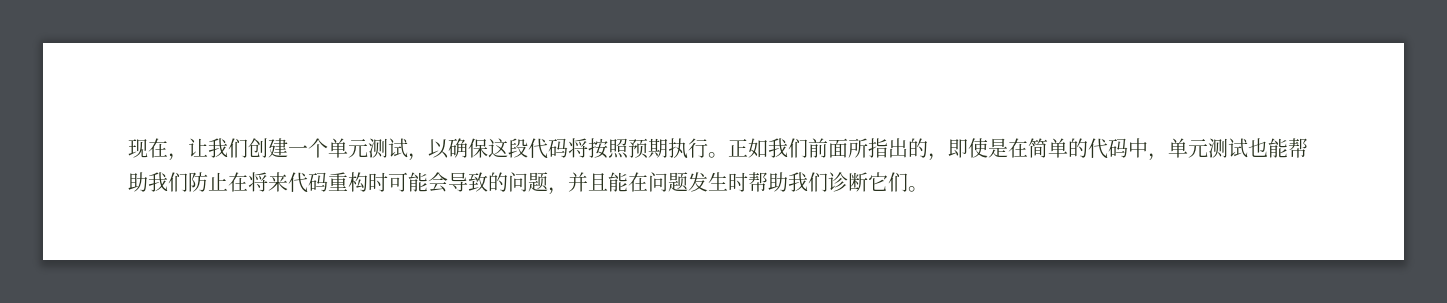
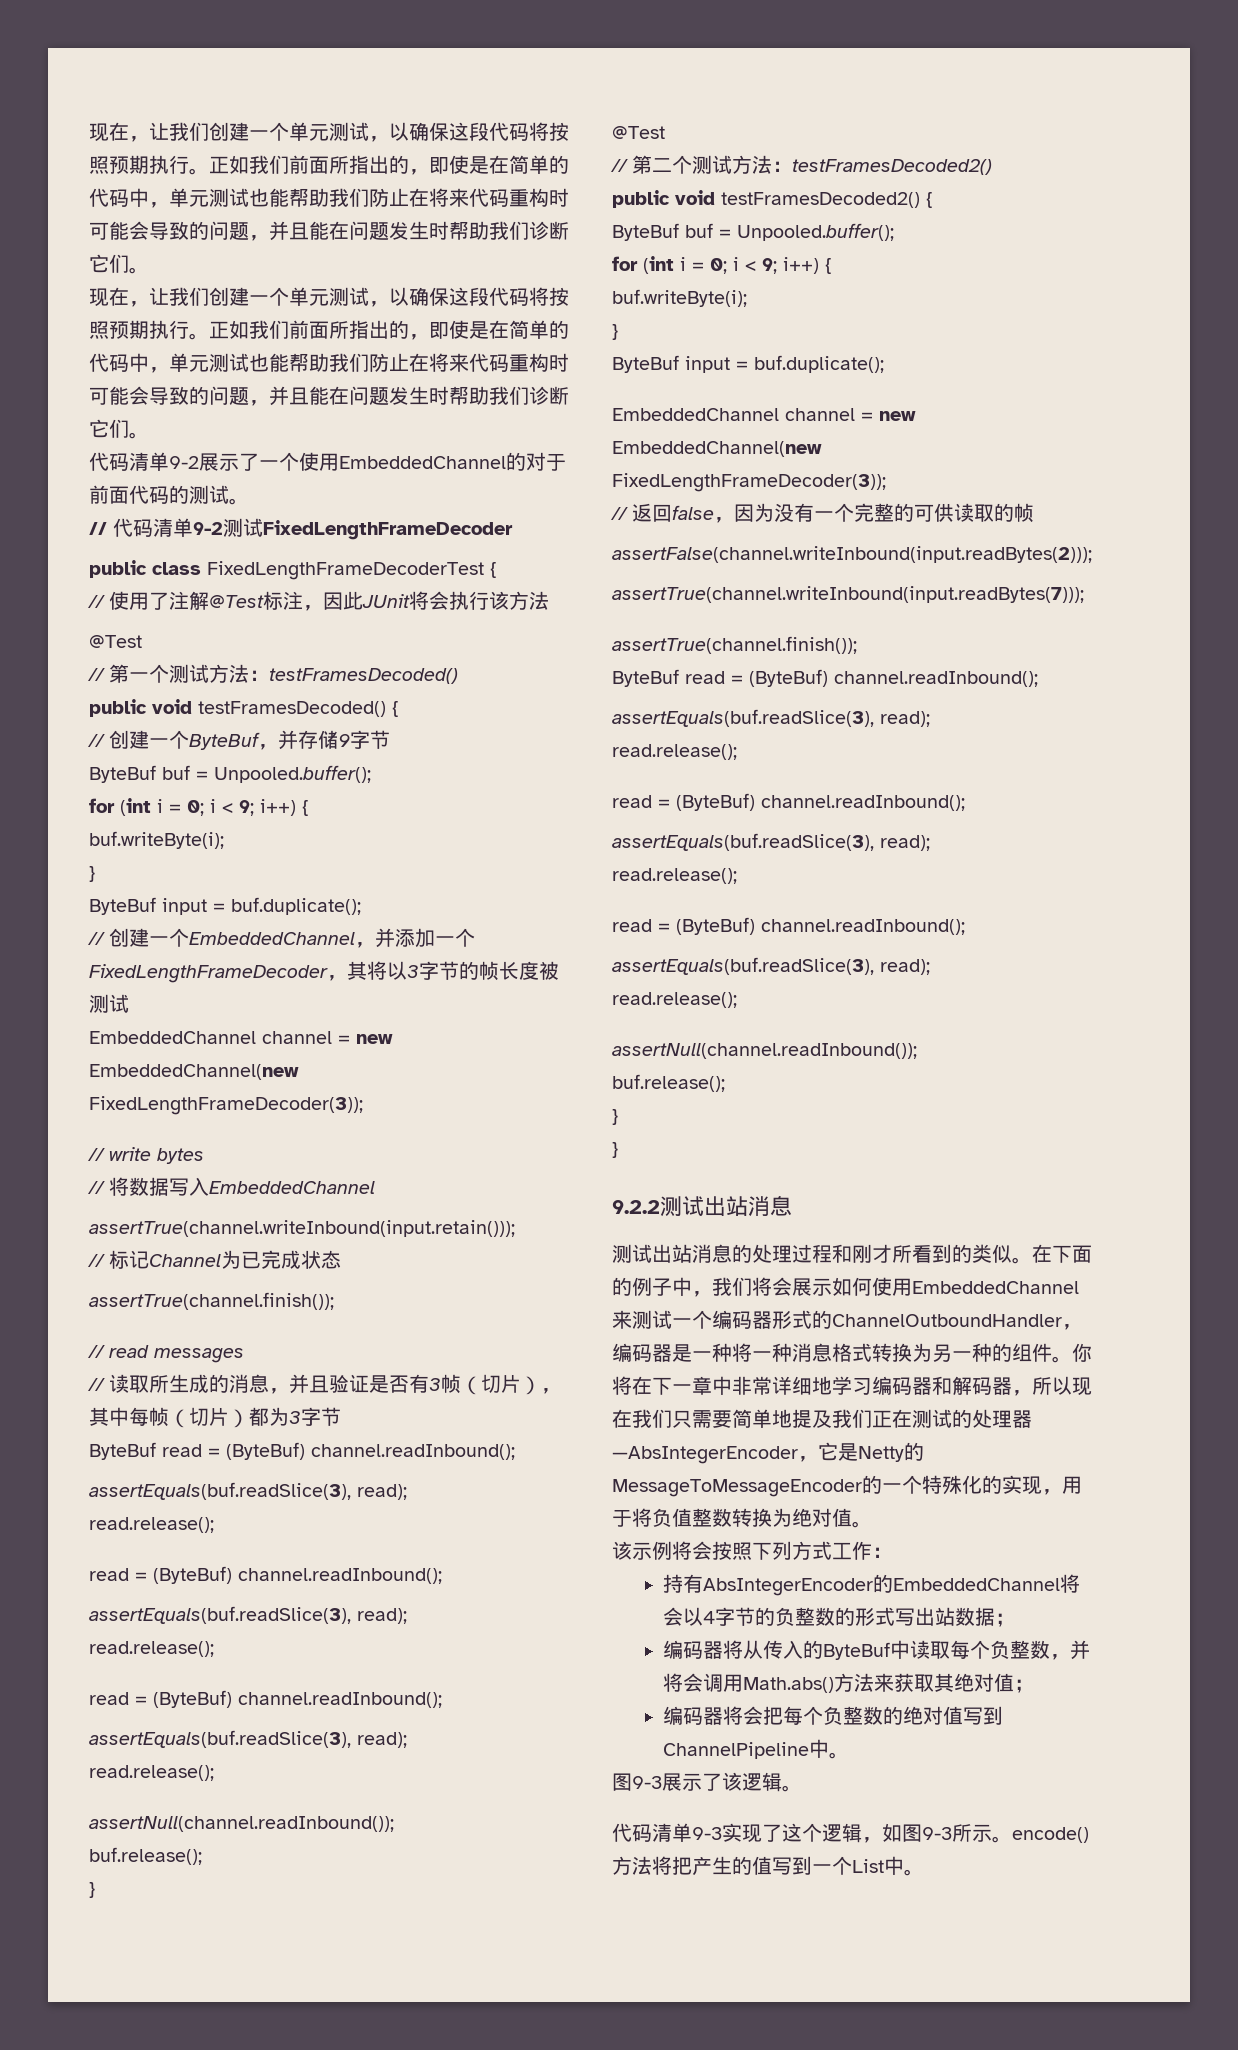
(928, 189) none -> [89,287,569,307] [89,320,569,340] [89,353,569,373] [89,386,569,406] [89,419,149,439] [89,452,566,471] [89,485,249,505] [89,518,513,540] [89,560,496,580] [88,591,549,611] [89,635,142,648] [88,664,458,684] [89,699,398,717] [88,730,390,750] [89,765,371,783] [89,798,308,816] [89,831,224,849] [89,866,95,882] [89,897,361,915] [88,928,475,948] [89,961,559,983] [89,994,129,1013] [89,1031,393,1044] [89,1064,299,1080] [89,1096,363,1115] [88,1147,204,1164] [88,1177,375,1196] [89,1220,515,1237] [88,1250,341,1269] [89,1292,334,1310] [88,1345,244,1363] [88,1374,561,1395] [89,1407,341,1428] [89,1442,515,1460] [89,1482,407,1500] [89,1517,214,1533] [89,1566,442,1584] [89,1606,407,1624] [89,1641,214,1657] [89,1690,442,1708] [89,1730,407,1748] [89,1765,214,1781] [89,1816,394,1832] [89,1847,202,1865] [89,1882,95,1898] [612,126,665,139] [611,155,992,175] [612,190,932,208] [612,223,894,241] [612,256,831,274] [612,289,747,307] [612,324,618,340] [612,355,884,373] [612,408,916,421] [612,441,822,457] [612,473,886,492] [611,503,1034,523] [612,546,1092,563] [612,586,1084,603] [612,636,857,654] [612,669,1038,687] [612,709,930,727] [612,744,737,760] [612,793,965,811] [612,833,930,851] [612,868,737,884] [612,917,965,935] [612,957,930,975] [612,992,737,1008] [612,1043,917,1059] [612,1074,725,1092] [612,1109,618,1125] [612,1142,618,1158] [612,1195,792,1217] [612,1244,1092,1264] [612,1277,1079,1297] [612,1310,1082,1330] [612,1343,1092,1363] [612,1376,1092,1396] [612,1409,1032,1428] [612,1442,924,1464] [612,1475,1082,1497] [612,1508,872,1528] [612,1541,892,1560] [662,1574,1080,1596] [662,1607,1015,1627] [662,1640,1090,1660] [662,1673,1034,1693] [662,1706,1003,1725] [662,1739,849,1759] [612,1772,802,1792] [612,1823,1089,1843] [612,1856,924,1876] // 现在，让我们创建一个单元测试，以确保这段代码将按照预期执行。正如我们前面所指出的，即使是在简单的代码中，单元测试也能帮助我们防止在将来代码重构时可能会导致的问题，并且能在问题发生时帮助我们诊断它们。 // 代码清单9-2展示了一个使用EmbeddedChannel的对于前面代码的测试。 // // 代码清单9-2测试FixedLengthFrameDecoder // public class FixedLengthFrameDecoderTest { // // 使用了注解@Test标注，因此JUnit将会执行该方法 // @Test // // 第一个测试方法：testFramesDecoded() // public void testFramesDecoded() { // // 创建一个ByteBuf，并存储9字节 // ByteBuf buf = Unpooled.buffer(); // for (int i = 0; i < 9; i++) { // buf.writeByte(i); // } // ByteBuf input = buf.duplicate(); // // 创建一个EmbeddedChannel，并添加一个FixedLengthFrameDecoder，其将以3字节的帧长度被测试 // EmbeddedChannel channel = new EmbeddedChannel(new FixedLengthFrameDecoder(3)); // // write bytes // // 将数据写入EmbeddedChannel // assertTrue(channel.writeInbound(input.retain())); // // 标记Channel为已完成状态 // assertTrue(channel.finish()); // // read messages // // 读取所生成的消息，并且验证是否有3帧（切片），其中每帧（切片）都为3字节 // ByteBuf read = (ByteBuf) channel.readInbound(); // assertEquals(buf.readSlice(3), read); // read.release(); // read = (ByteBuf) channel.readInbound(); // assertEquals(buf.readSlice(3), read); // read.release(); // read = (ByteBuf) channel.readInbound(); // assertEquals(buf.readSlice(3), read); // read.release(); // assertNull(channel.readInbound()); // buf.release(); // } // @Test // // 第二个测试方法：testFramesDecoded2() // public void testFramesDecoded2() { // ByteBuf buf = Unpooled.buffer(); // for (int i = 0; i < 9; i++) { // buf.writeByte(i); // } // ByteBuf input = buf.duplicate(); // EmbeddedChannel channel = new EmbeddedChannel(new FixedLengthFrameDecoder(3)); // // 返回false，因为没有一个完整的可供读取的帧 // assertFalse(channel.writeInbound(input.readBytes(2))); // assertTrue(channel.writeInbound(input.readBytes(7))); // assertTrue(channel.finish()); // ByteBuf read = (ByteBuf) channel.readInbound(); // assertEquals(buf.readSlice(3), read); // read.release(); // read = (ByteBuf) channel.readInbound(); // assertEquals(buf.readSlice(3), read); // read.release(); // read = (ByteBuf) channel.readInbound(); // assertEquals(buf.readSlice(3), read); // read.release(); // assertNull(channel.readInbound()); // buf.release(); // } // } // 9.2.2测试出站消息 // 测试出站消息的处理过程和刚才所看到的类似。在下面的例子中，我们将会展示如何使用EmbeddedChannel来测试一个编码器形式的ChannelOutboundHandler，编码器是一种将一种消息格式转换为另一种的组件。你将在下一章中非常详细地学习编码器和解码器，所以现在我们只需要简单地提及我们正在测试的处理器—AbsIntegerEncoder，它是Netty的MessageToMessageEncoder的一个特殊化的实现，用于将负值整数转换为绝对值。 // 该示例将会按照下列方式工作： // 持有AbsIntegerEncoder的EmbeddedChannel将会以4字节的负整数的形式写出站数据； // 编码器将从传入的ByteBuf中读取每个负整数，并将会调用Math.abs()方法来获取其绝对值； // 编码器将会把每个负整数的绝对值写到ChannelPipeline中。 // 图9-3展示了该逻辑。 // 代码清单9-3实现了这个逻辑，如图9-3所示。encode()方法将把产生的值写到一个List中。

